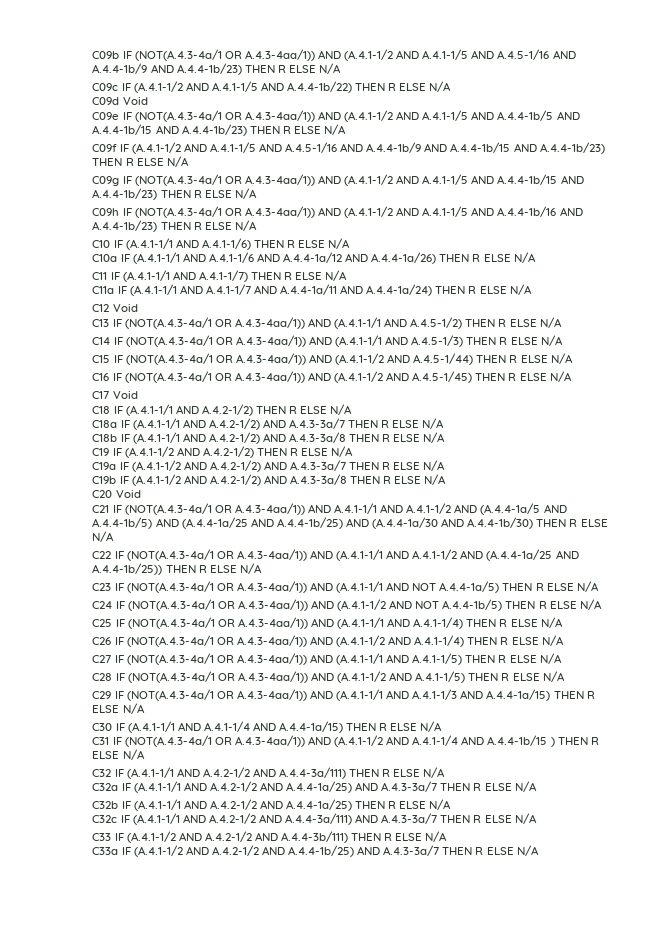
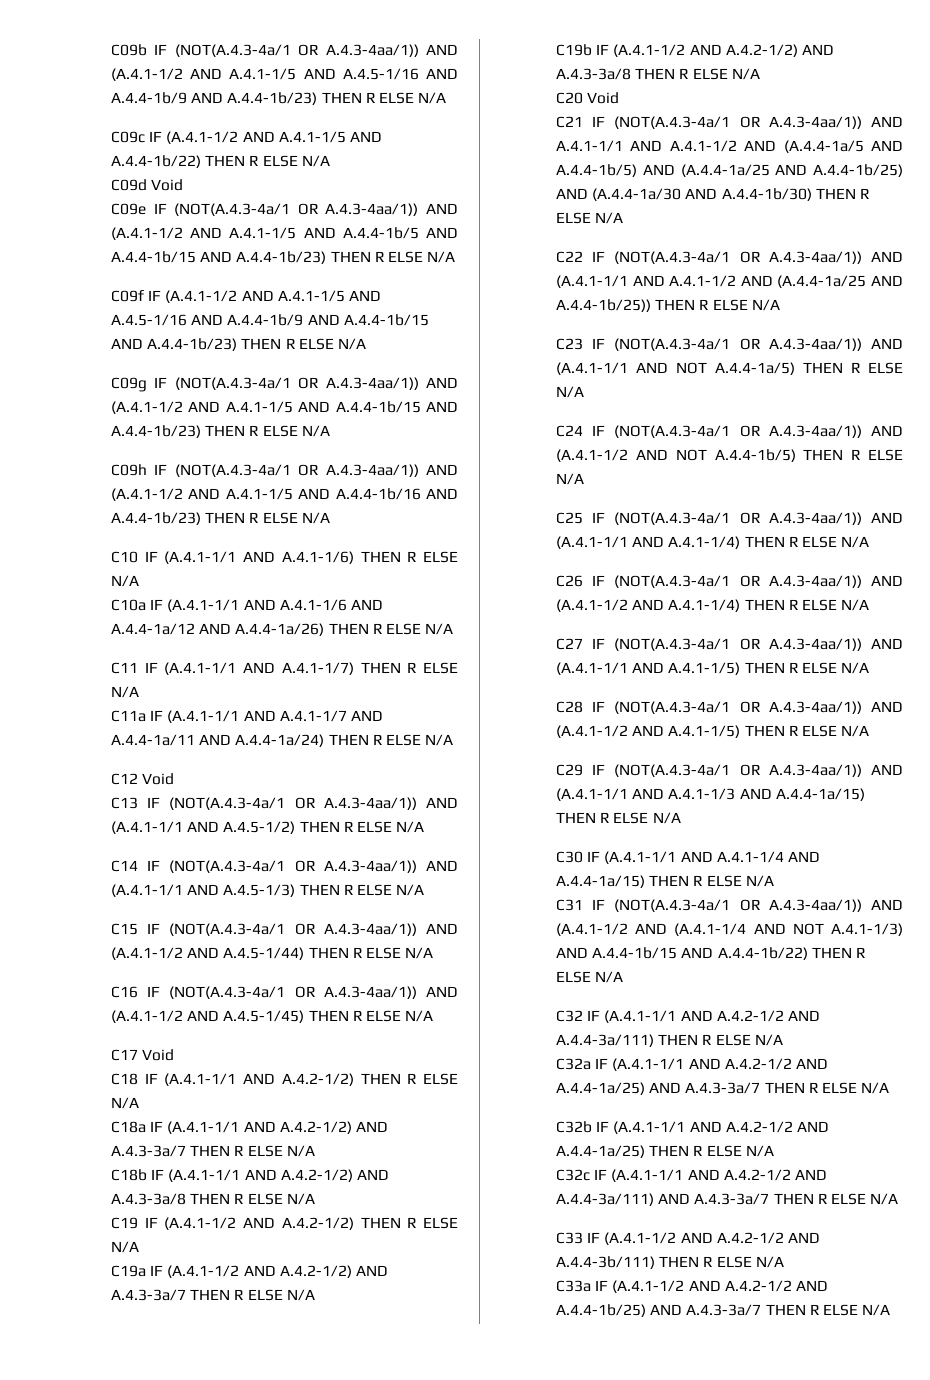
[412,735,555,747] A.4.1-1/4 AND A.4.4-1b/15 ) -> [674,923,903,936] [556,947,808,960] (A.4.1-1/4 AND NOT A.4.1-1/3) AND A.4.4-1b/15 AND A.4.4-1b/22)

